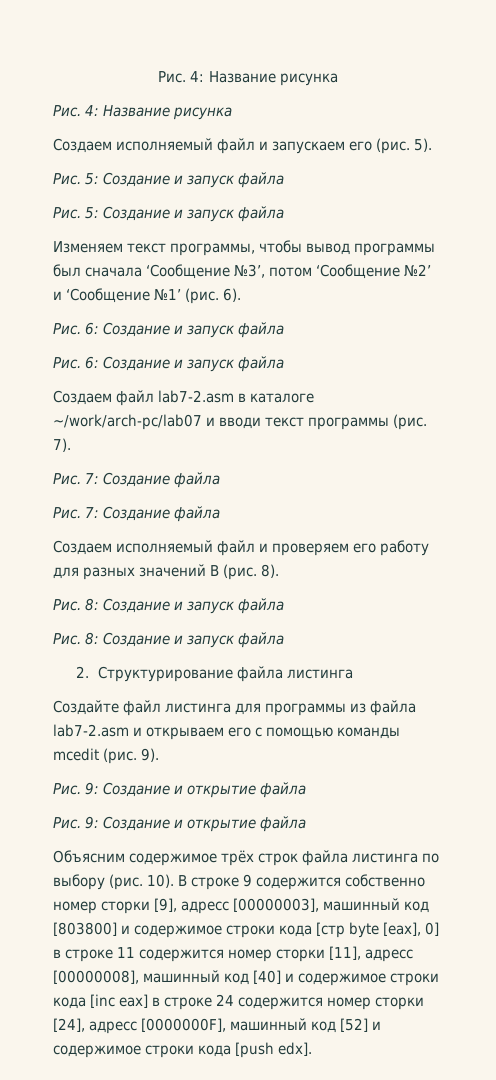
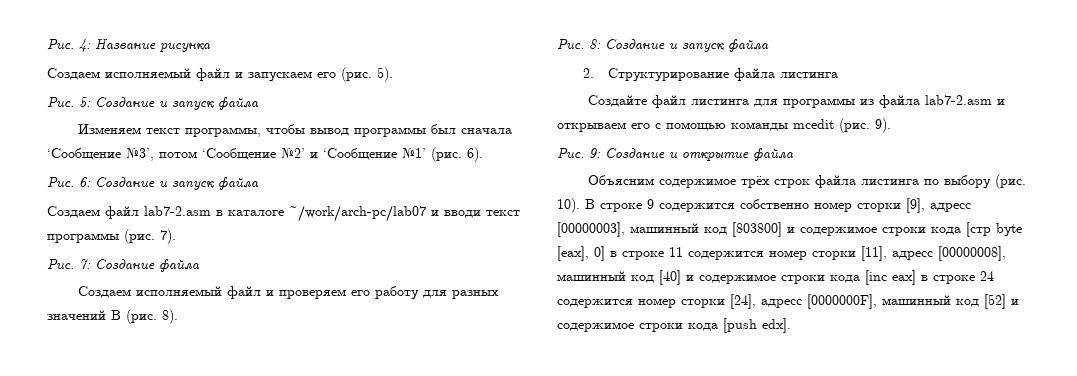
[158,71,338,86] [53,105,233,120] Рис. 4: Название рисунка // Рис. 4: Название рисунка -> [47,38,211,53] Рис. 4: Название рисунка
[53,206,285,222] // Рис. 5: Создание и запуск файла -> (259, 103) none
[53,356,285,372] // Рис. 6: Создание и запуск файла -> (259, 183) none
[53,506,221,522] // Рис. 7: Создание файла -> (200, 265) none
[53,632,285,648] // Рис. 8: Создание и запуск файла -> (769, 45) none
[53,816,307,832] // Рис. 9: Создание и открытие файла -> (794, 154) none

